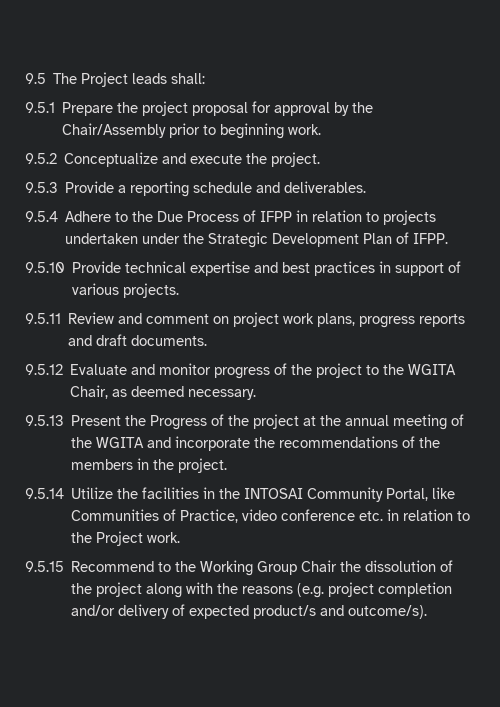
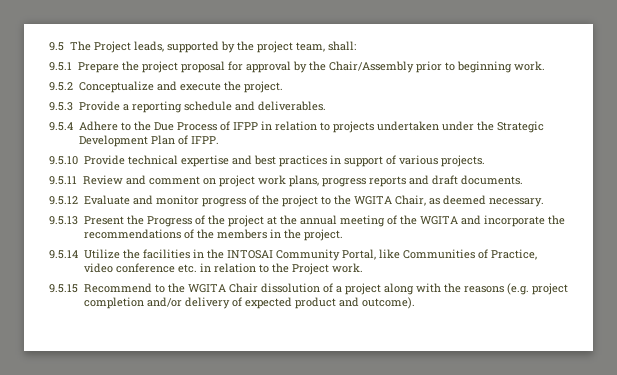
[132,73,168,84] leads -> [133,41,325,53] leads, supported by the project team,
[200,560,362,576] Working Group Chair the -> [187,283,258,293] WGITA Chair
[71,583,93,594] the -> [335,286,342,293] a
[253,605,428,619] product/s and outcome/s). -> [294,297,415,309] product and outcome).

